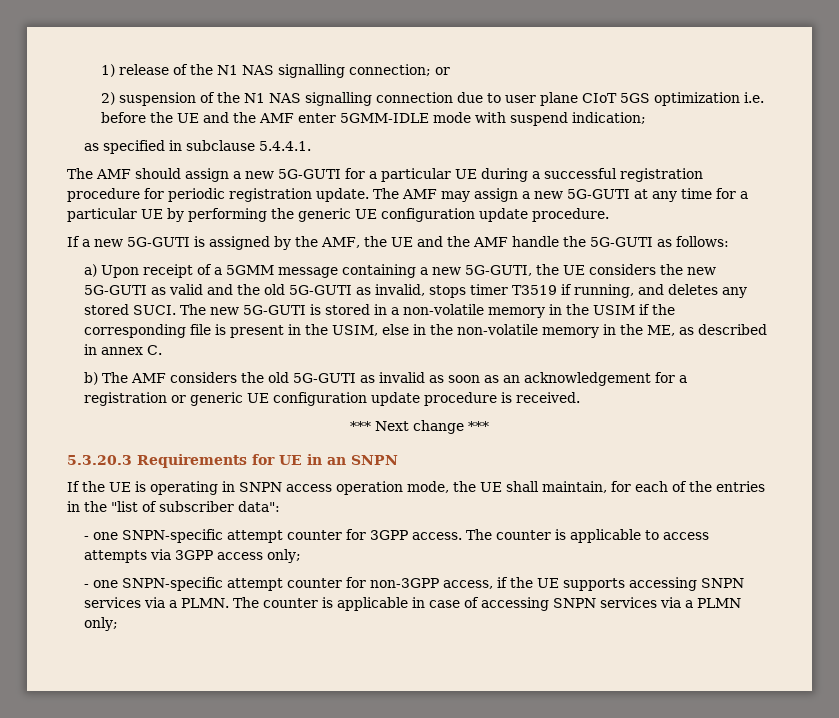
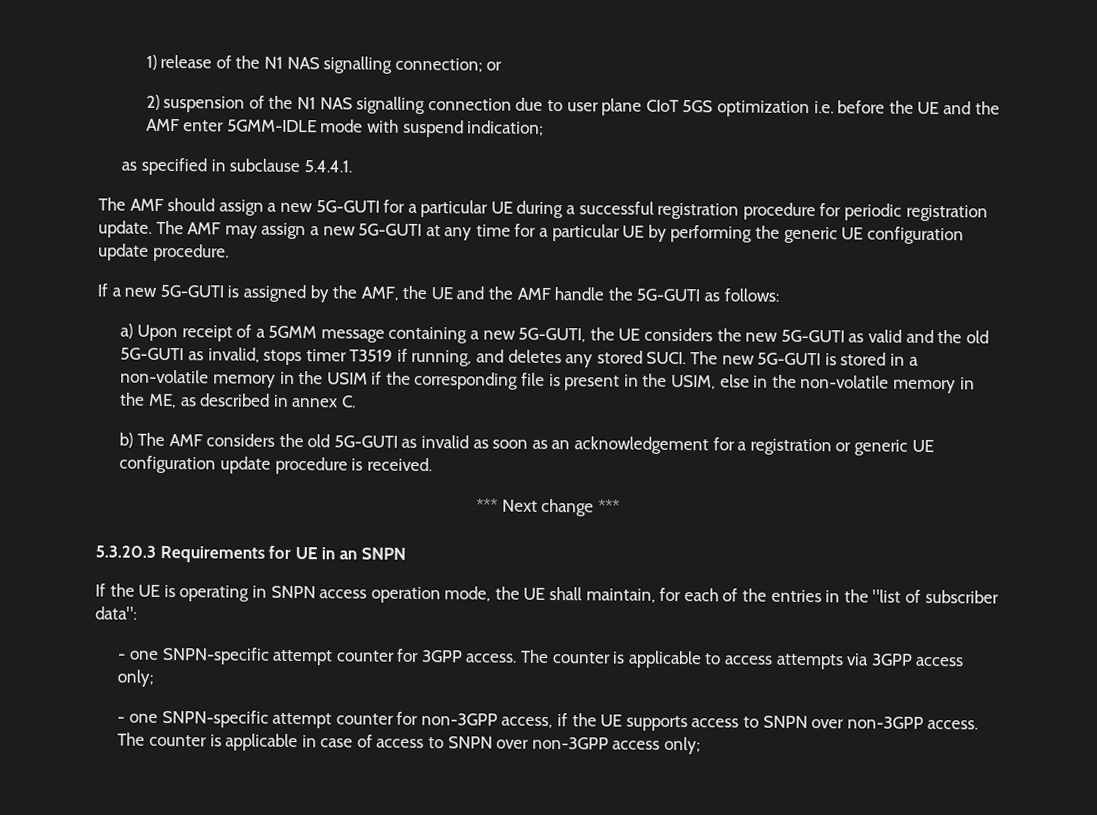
[629,577,745,591] [84,597,230,608] accessing SNPN services via a PLMN. -> [691,715,979,730] access to SNPN over non-3GPP access.
[481,597,742,611] accessing SNPN services via a PLMN -> [376,736,661,750] access to SNPN over non-3GPP access

